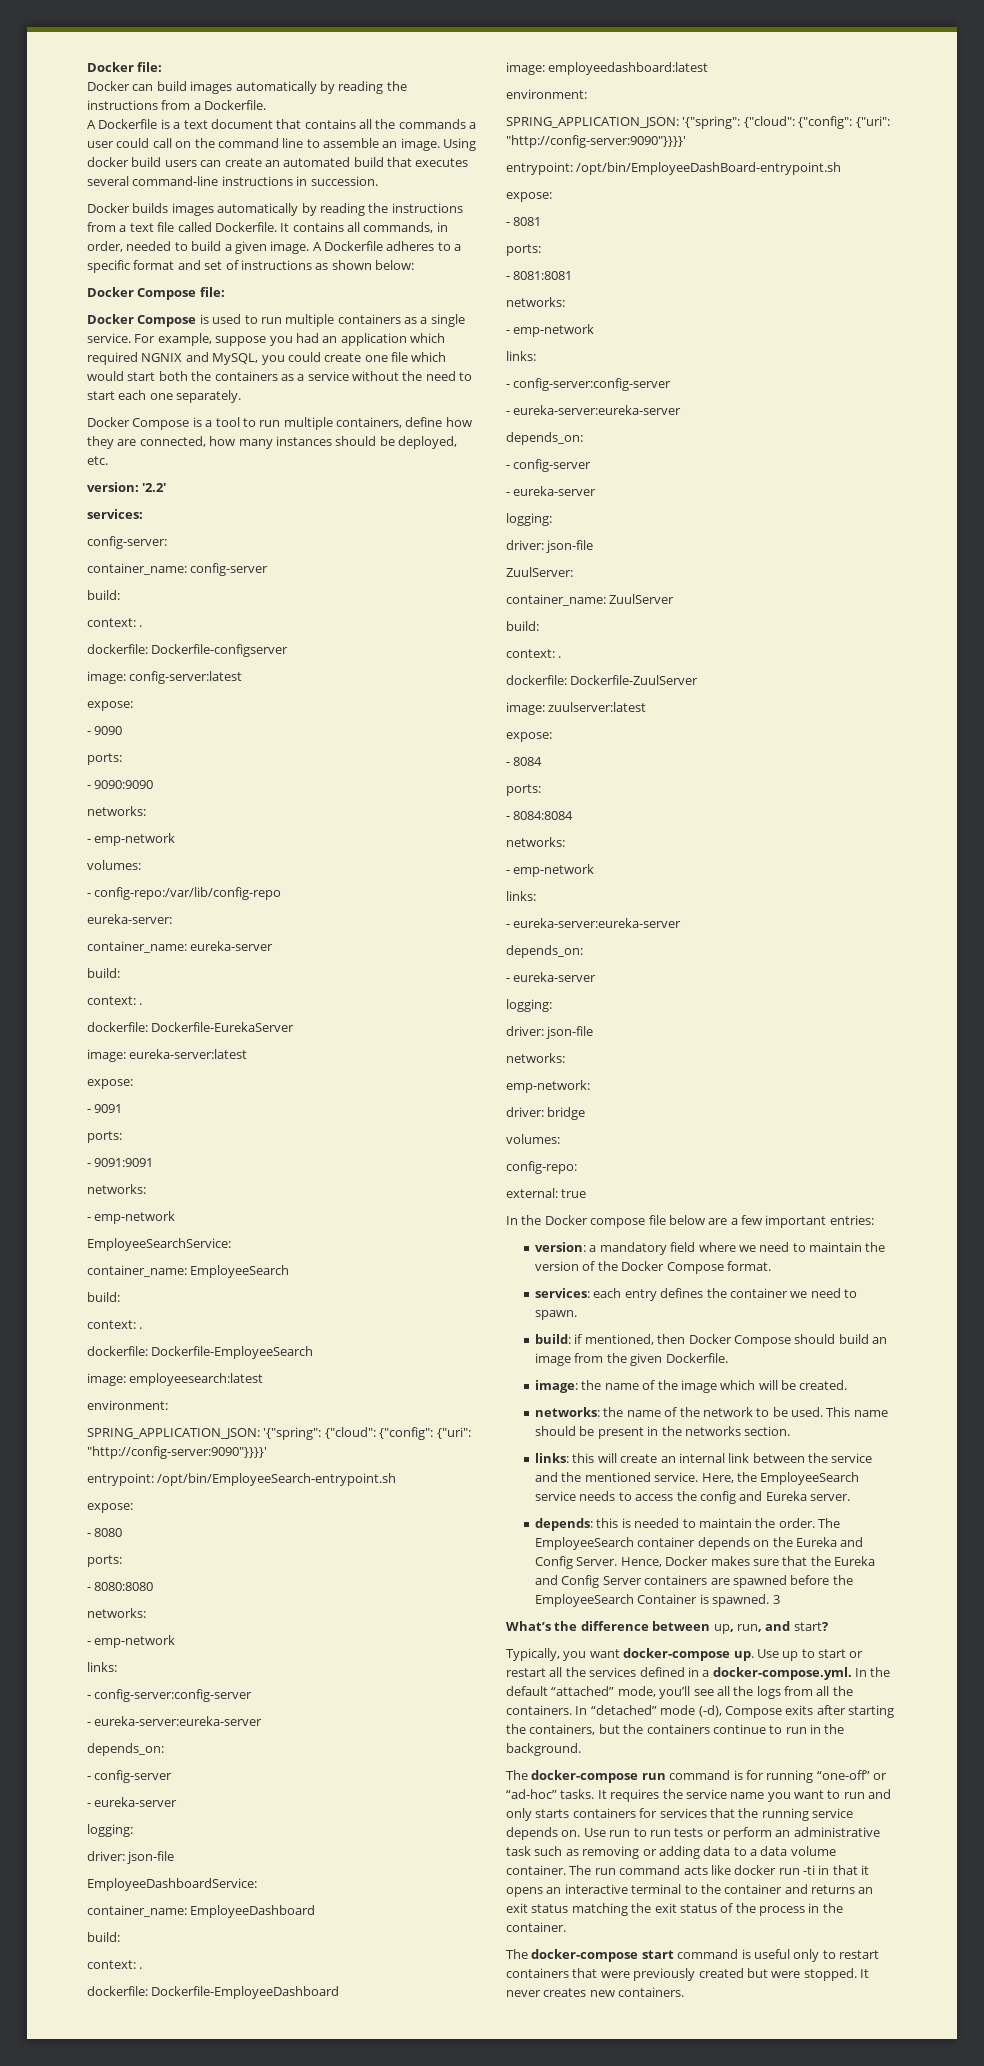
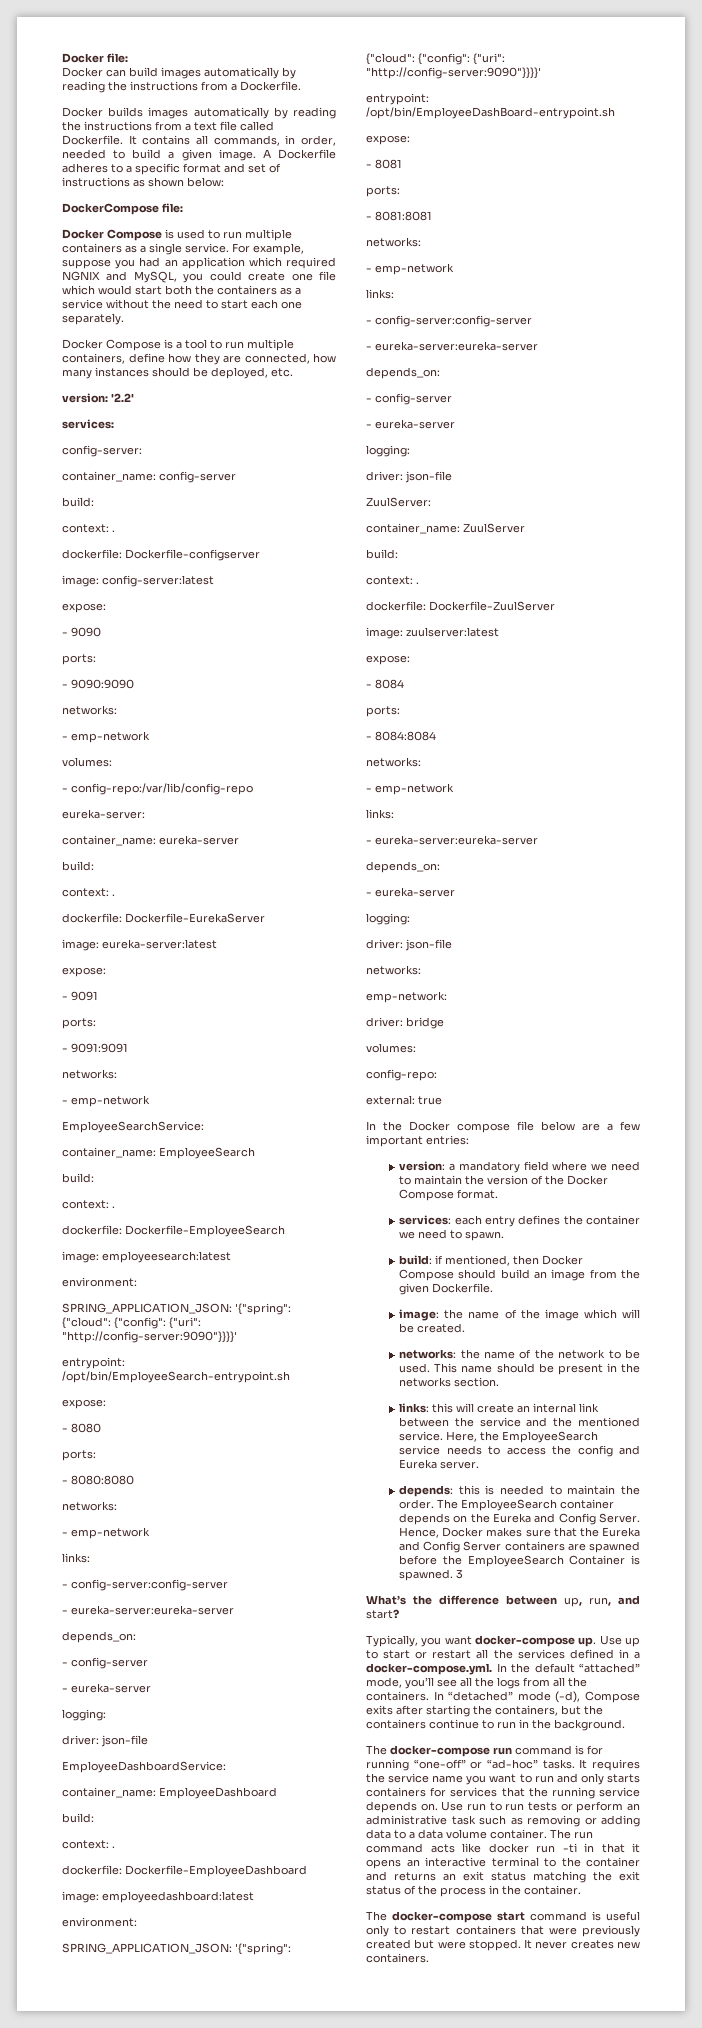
[87,119,477,129] [87,138,477,151] [87,157,469,167] [87,176,378,186] // A Dockerfile is a text document that contains all the commands a user could call on the command line to assemble an image. Using docker build users can create an automated build that executes several command-line instructions in succession. -> (301, 86) none
[87,287,197,300] Docker Compose -> [62,203,159,215] DockerCompose

